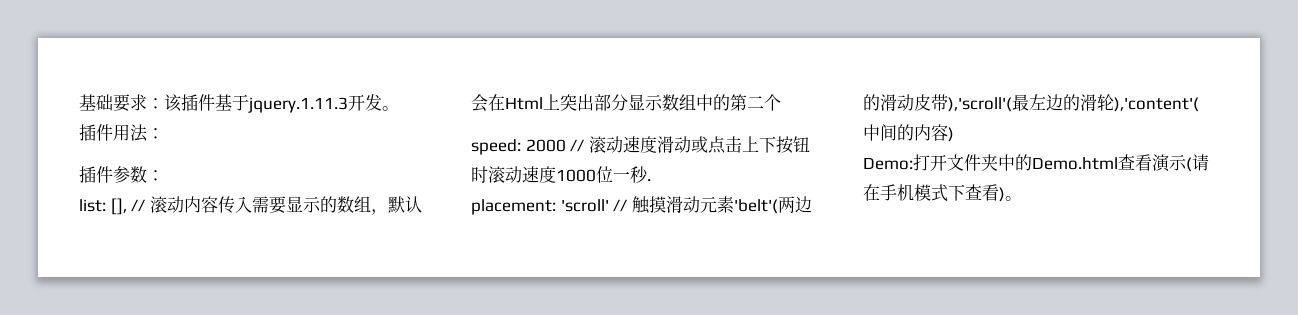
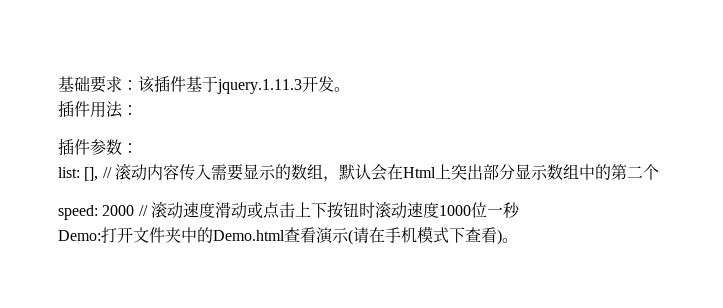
[647,179,651,181] [471,196,812,215] [863,94,1199,112] [863,124,954,142] . // placement: 'scroll' // 触摸滑动元素'belt'(两边的滑动皮带),'scroll'(最左边的滑轮),'content'(中间的内容) -> (520, 210) none

